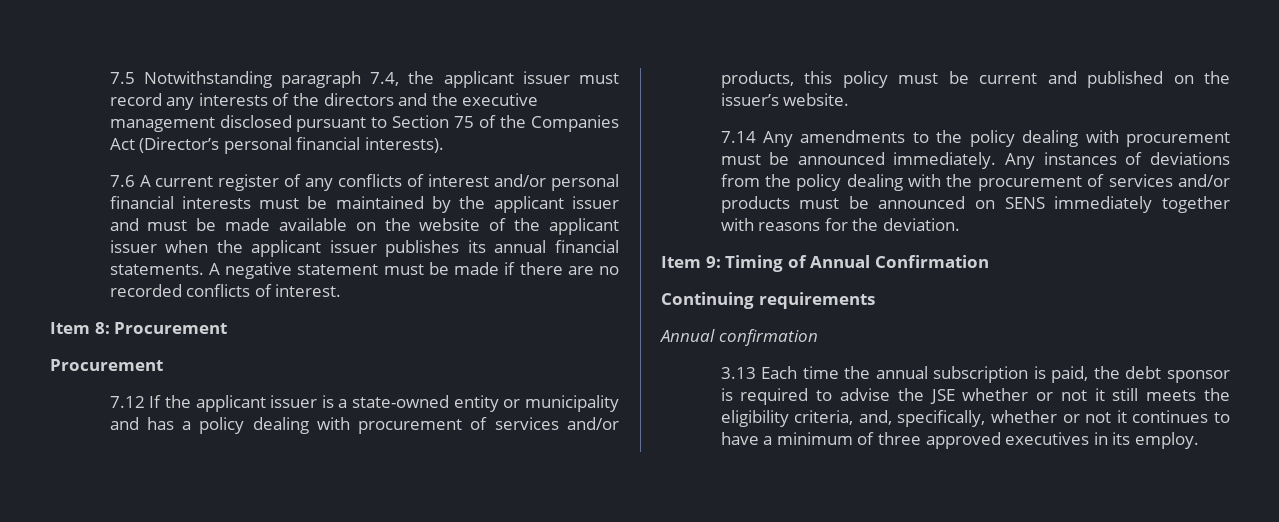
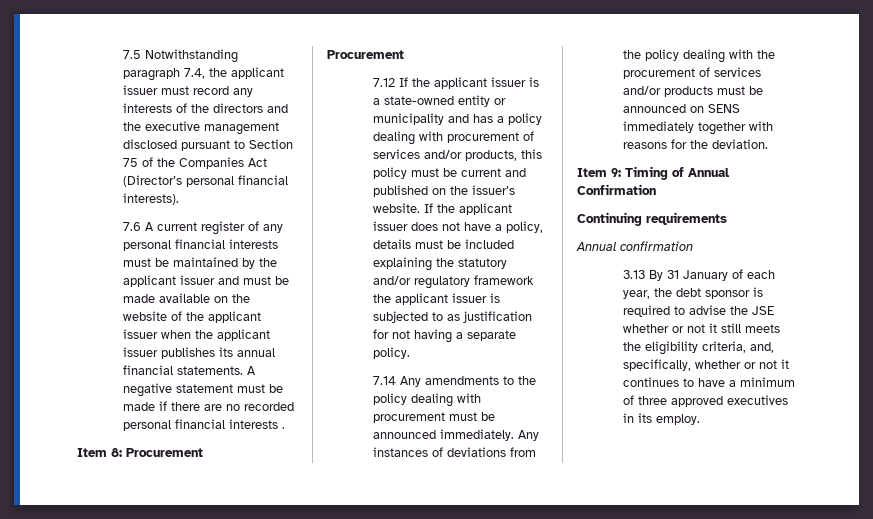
[338,174,547,187] conflicts of interest and/or -> (283, 228) none
[186,284,342,297] conflicts of interest. -> [122,419,285,431] personal financial interests .
(850, 99) none -> [423,203,512,215] [372,221,543,233] [372,239,514,249] [372,257,507,271] [372,275,534,289] [372,293,500,305] [372,311,532,323] [372,329,516,343] [372,347,410,359] If the applicant issuer does not have a policy, details must be included explaining the statutory and/or regulatory framework the applicant issuer is subjected to as justification for not having a separate policy.
[761,366,1089,383] Each time the annual subscription is paid, -> [648,269,775,281] [622,290,650,299] By 31 January of each year,

